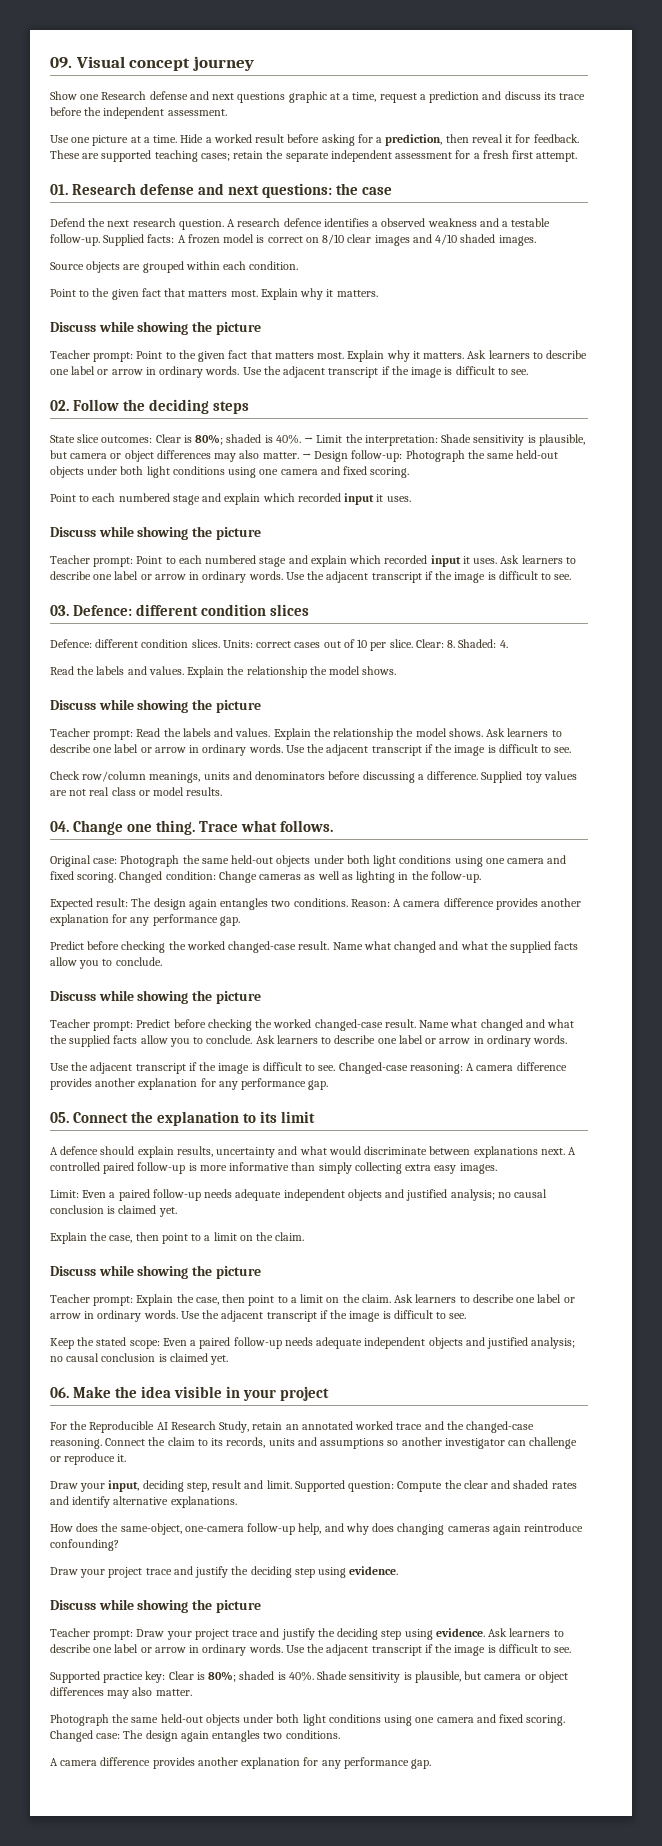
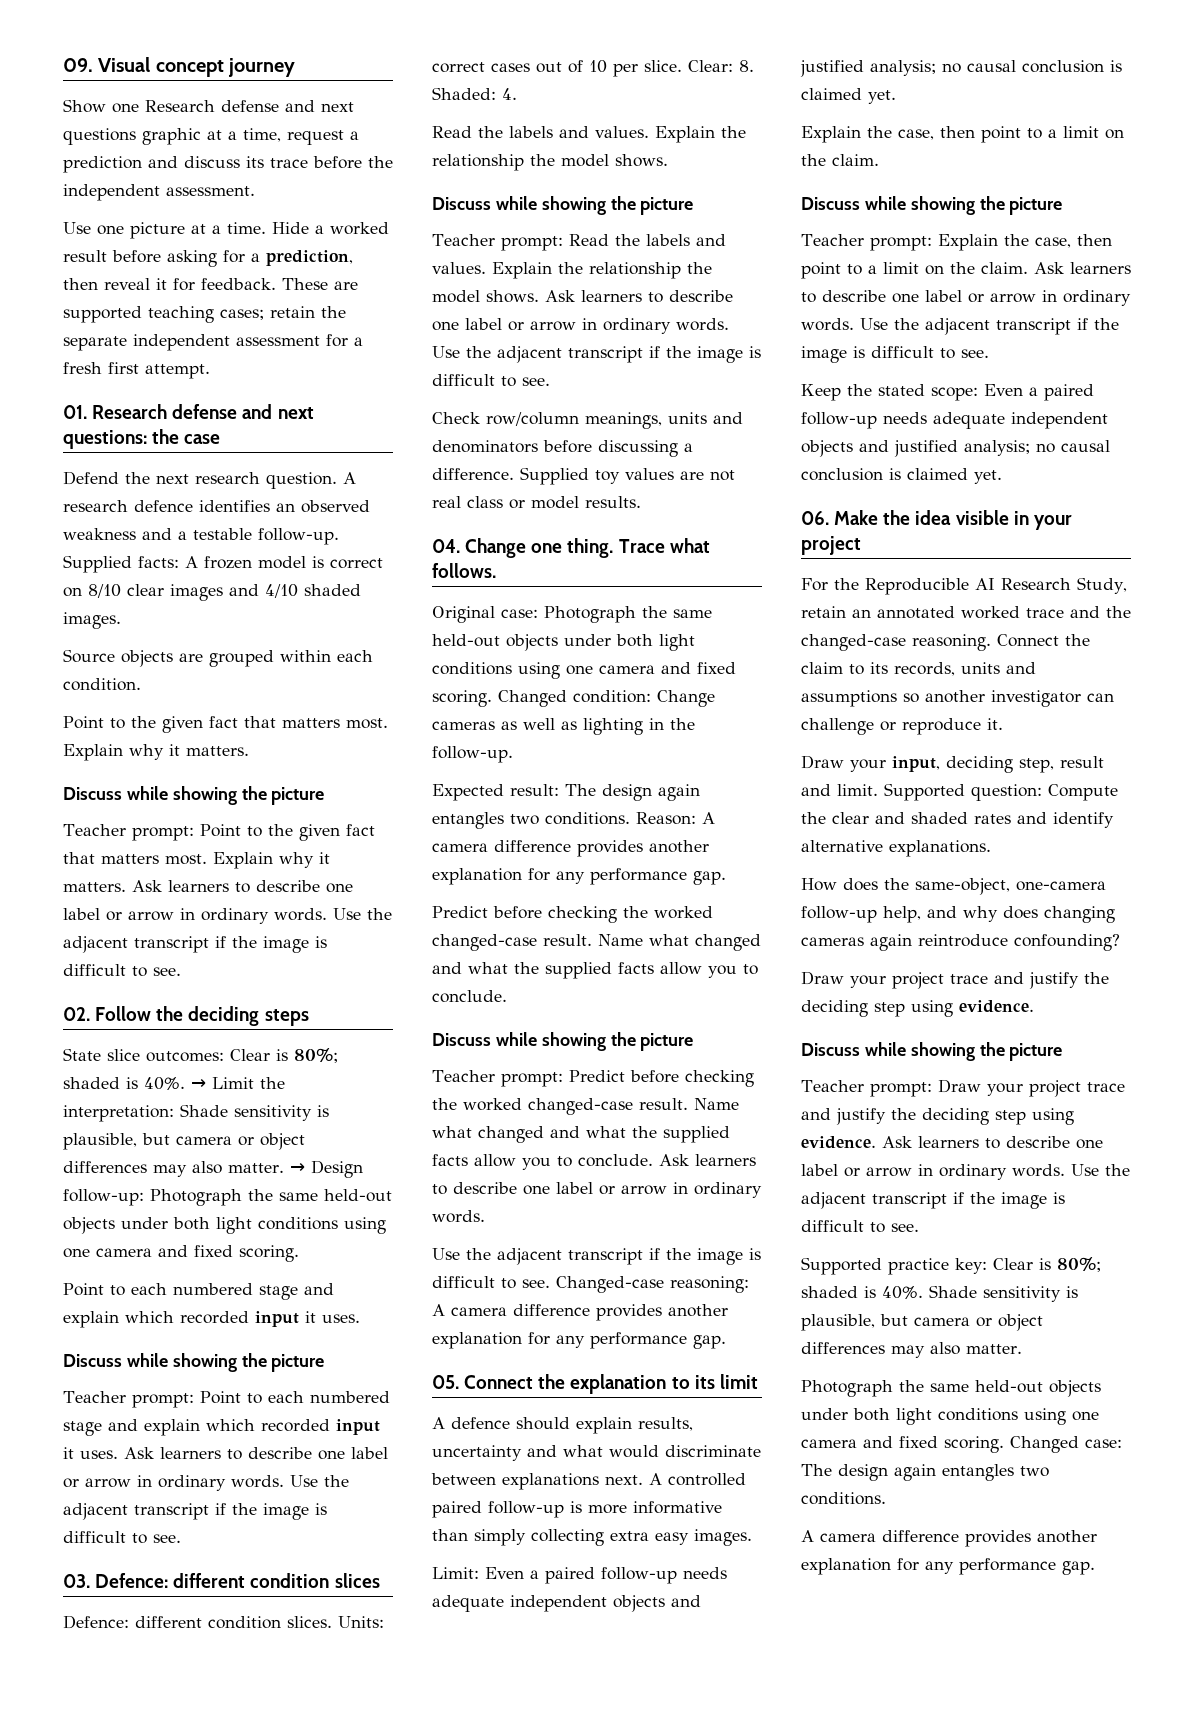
[372,221,379,227] a -> [276,503,295,512] an

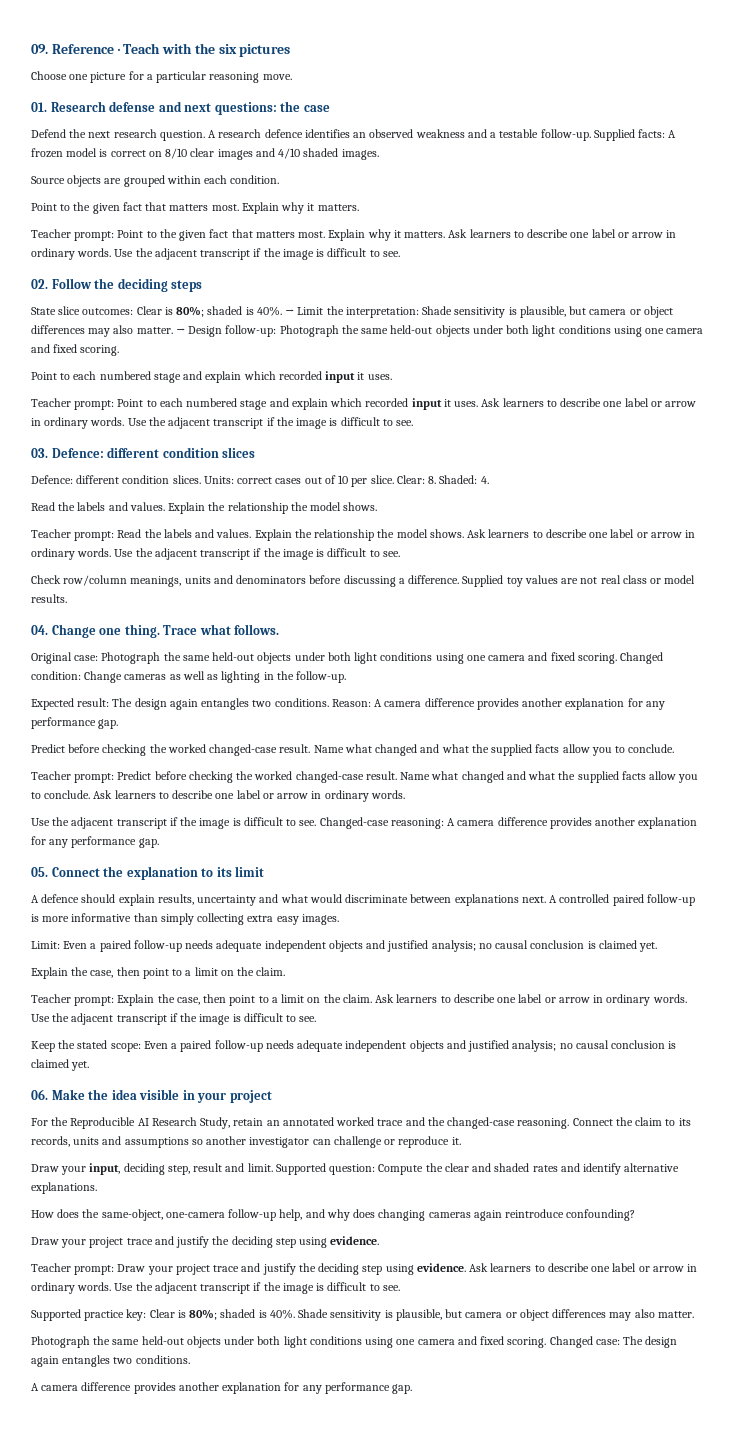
[98,57,296,77] [63,99,354,113] [63,128,359,145] [63,156,393,173] [63,184,255,201] [63,222,389,239] [63,250,353,267] [63,278,358,291] [63,306,346,323] [63,334,363,351] [63,362,210,379] Visual concept journey // Show one Research defense and next questions graphic at a time, request a prediction and discuss its trace before the independent assessment. // Use one picture at a time. Hide a worked result before asking for a prediction, then reveal it for feedback. These are supported teaching cases; retain the separate independent assessment for a fresh first attempt. -> [51,43,291,57] [31,71,292,83] Reference · Teach with the six pictures // Choose one picture for a particular reasoning move.
[63,786,325,805] // Discuss while showing the picture -> (359, 207) none
[63,1353,325,1372] // Discuss while showing the picture -> (392, 377) none
[432,196,694,215] // Discuss while showing the picture -> (378, 506) none
[432,1032,694,1051] // Discuss while showing the picture -> (675, 748) none
[801,196,1063,215] // Discuss while showing the picture -> (286, 971) none
[801,1042,1063,1061] // Discuss while showing the picture -> (380, 1240) none

